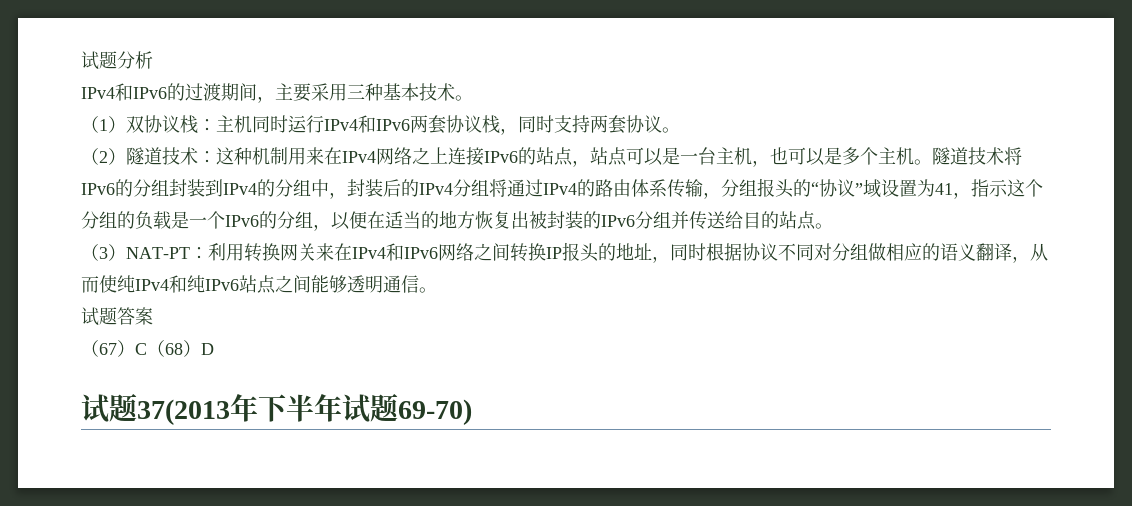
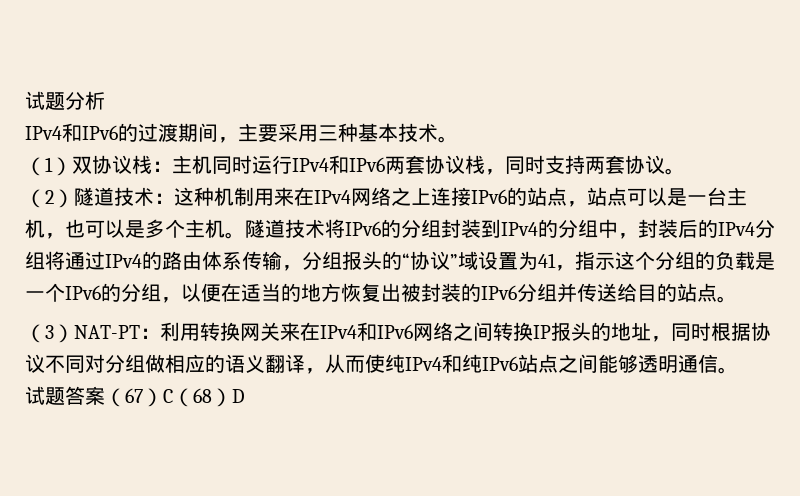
(153, 316) // -> (105, 395) none
[81,393,472,425] // 试题37(2013年下半年试题69-70) -> (245, 396) none

